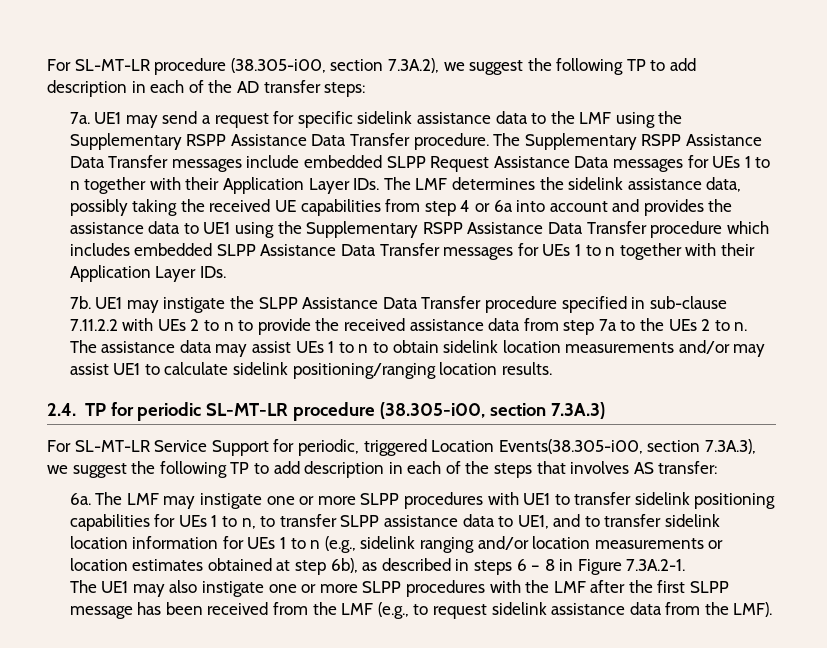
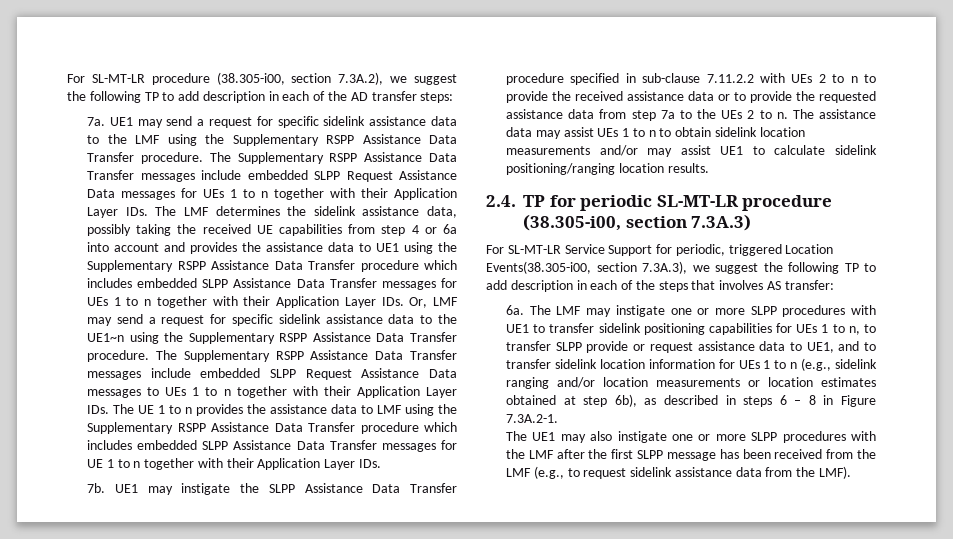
(226, 272) none -> [409,297,458,308] [87,314,457,326] [87,332,457,344] [87,350,457,362] [87,368,457,380] [87,386,457,398] [87,404,457,416] [87,422,457,434] [87,440,457,452] [87,458,382,470] Or, LMF may send a request for specific sidelink assistance data to the UE1~n using the Supplementary RSPP Assistance Data Transfer procedure. The Supplementary RSPP Assistance Data Transfer messages include embedded SLPP Request Assistance Data messages to UEs 1 to n together with their Application Layer IDs. The UE 1 to n provides the assistance data to LMF using the Supplementary RSPP Assistance Data Transfer procedure which includes embedded SLPP Assistance Data Transfer messages for UE 1 to n together with their Application Layer IDs.
(521, 324) none -> [718,91,876,103] [506,109,595,119] or to provide the requested assistance data
(380, 521) none -> [586,341,693,353] provide or request

